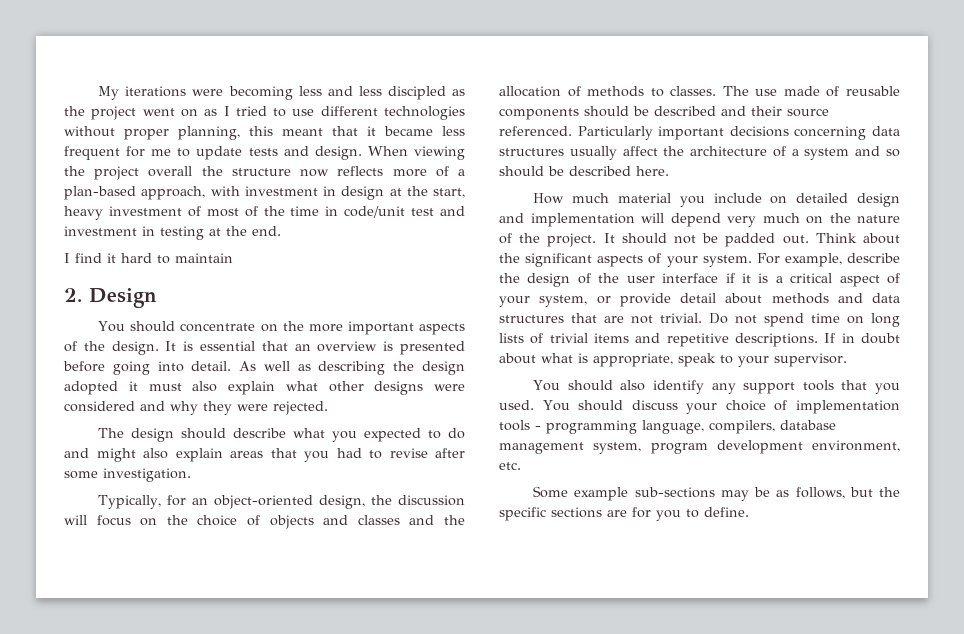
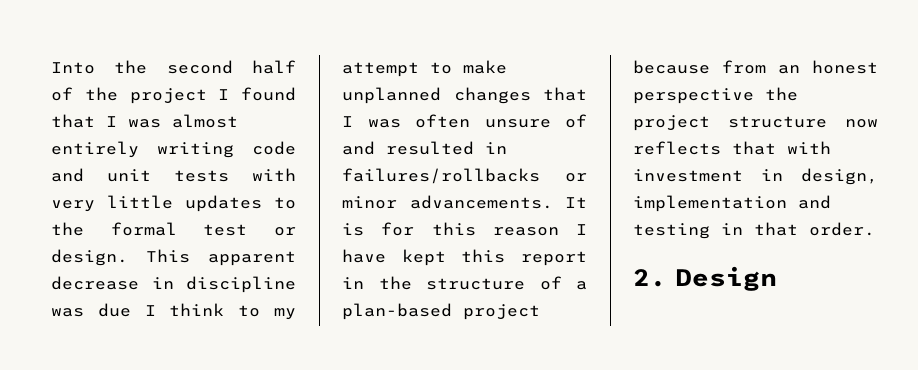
[98,86,466,100] [64,106,466,120] [64,126,465,140] [64,146,465,160] [64,166,466,180] [64,186,465,200] [64,206,465,220] [64,226,281,240] [64,253,233,264] [64,288,158,308] [98,321,465,335] [64,341,466,355] [63,361,465,375] [64,381,465,395] [64,401,328,415] [98,428,466,442] [64,448,465,462] [64,468,191,482] [98,495,465,509] [64,515,466,529] [499,86,900,97] [499,106,829,120] [499,126,900,140] [499,146,900,160] [499,166,669,177] [533,193,900,207] [499,213,900,227] [499,233,900,247] [499,253,900,267] [499,273,900,287] [499,293,900,307] [499,313,900,327] [499,333,900,347] [499,353,847,367] [533,380,900,394] [499,400,900,414] [499,420,836,434] [499,440,900,454] [499,462,521,470] [533,486,900,501] [499,507,749,521] My iterations were becoming less and less discipled as the project went on as I tried to use different technologies without proper planning, this meant that it became less frequent for me to update tests and design. When viewing the project overall the structure now reflects more of a plan-based approach, with investment in design at the start, heavy investment of most of the time in code/unit test and investment in testing at the end. // I find it hard to maintain // 2. Design // You should concentrate on the more important aspects of the design. It is essential that an overview is presented before going into detail. As well as describing the design adopted it must also explain what other designs were considered and why they were rejected. // The design should describe what you expected to do and might also explain areas that you had to revise after some investigation. // Typically, for an object-oriented design, the discussion will focus on the choice of objects and classes and the allocation of methods to classes. The use made of reusable components should be described and their source referenced. Particularly important decisions concerning data structures usually affect the architecture of a system and so should be described here. // How much material you include on detailed design and implementation will depend very much on the nature of the project. It should not be padded out. Think about the significant aspects of your system. For example, describe the design of the user interface if it is a critical aspect of your system, or provide detail about methods and data structures that are not trivial. Do not spend time on long lists of trivial items and repetitive descriptions. If in doubt about what is appropriate, speak to your supervisor. // You should also identify any support tools that you used. You should discuss your choice of implementation tools - programming language, compilers, database management system, program development environment, etc. // Some example sub-sections may be as follows, but the specific sections are for you to define. -> [51,60,296,74] [51,87,296,104] [51,114,238,128] [51,141,296,158] [51,168,296,182] [51,195,296,212] [51,222,296,236] [51,249,296,266] [51,276,296,293] [51,303,296,320] [342,60,507,77] [342,87,587,104] [342,114,587,128] [342,141,507,155] [342,168,587,184] [342,195,587,209] [342,222,587,236] [342,249,587,266] [342,276,587,290] [342,303,540,320] [633,60,878,74] [633,87,798,104] [633,115,878,131] [633,141,831,155] [633,168,878,185] [633,195,831,212] [633,222,875,239] [633,266,777,291] Into the second half of the project I found that I was almost entirely writing code and unit tests with very little updates to the formal test or design. This apparent decrease in discipline was due I think to my attempt to make unplanned changes that I was often unsure of and resulted in failures/rollbacks or minor advancements. It is for this reason I have kept this report in the structure of a plan-based project because from an honest perspective the project structure now reflects that with investment in design, implementation and testing in that order. // 2. Design

